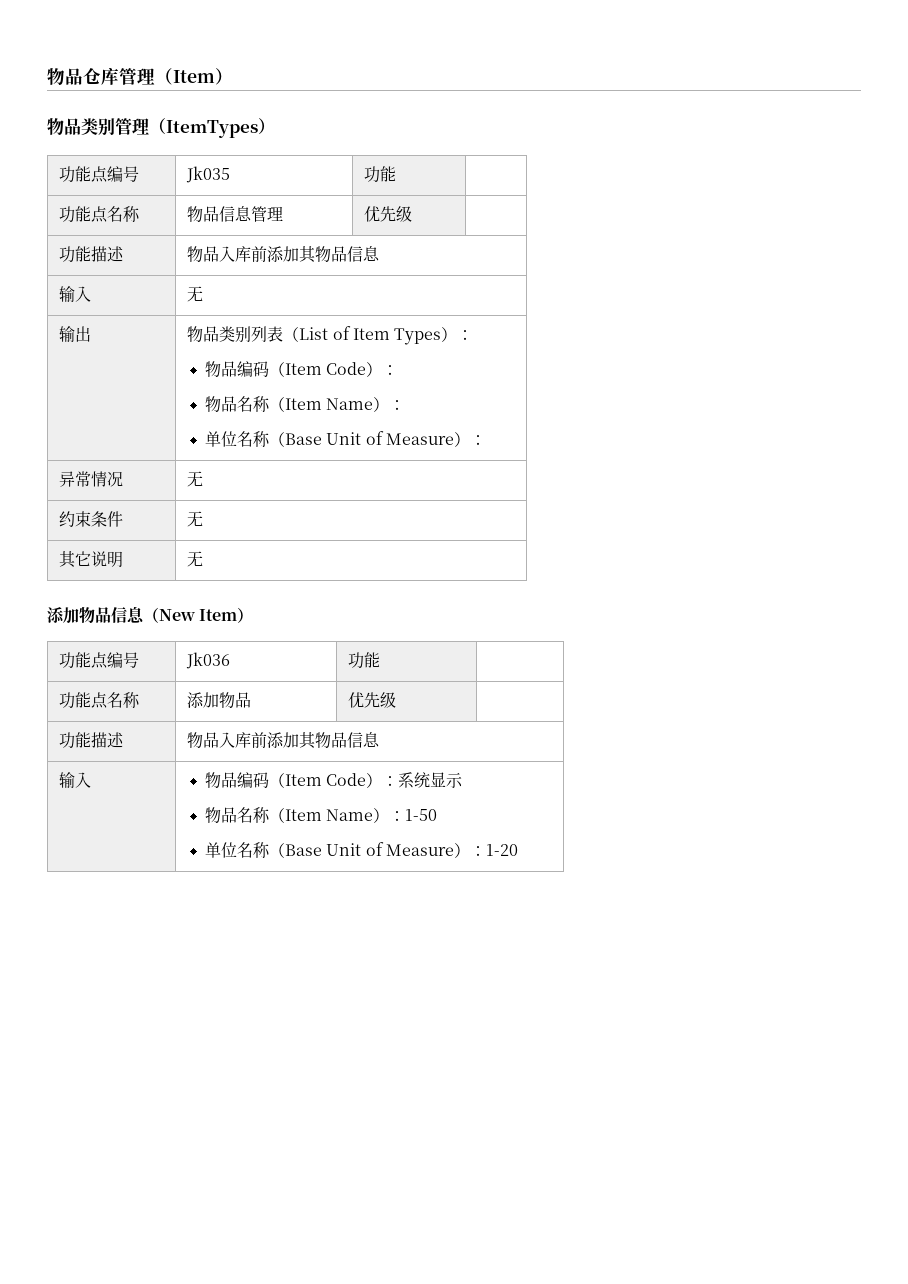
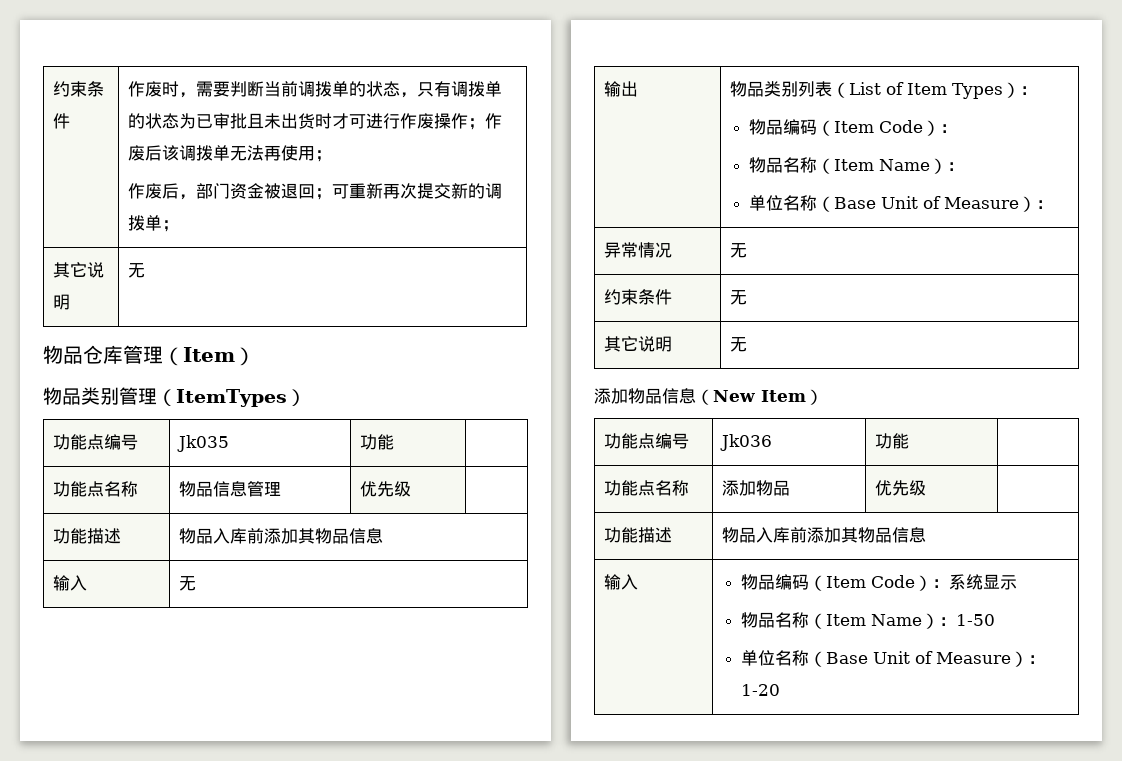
(47, 76) none -> [53,81,105,97] [53,113,71,129] [128,81,503,98] [128,113,503,130] [128,145,333,162] [128,183,503,200] [128,215,180,232] [53,262,105,278] [53,294,71,310] [128,263,146,278] 约束条件 | 作废时，需要判断当前调拨单的状态，只有调拨单的状态为已审批且未出货时才可进行作废操作；作废后该调拨单无法再使用； // 作废后，部门资金被退回；可重新再次提交新的调拨单； // 其它说明 | 无 //

